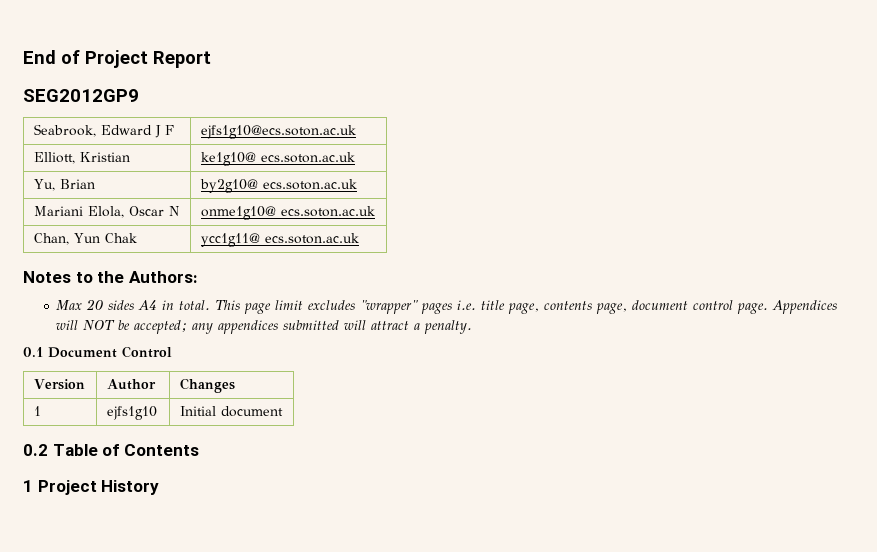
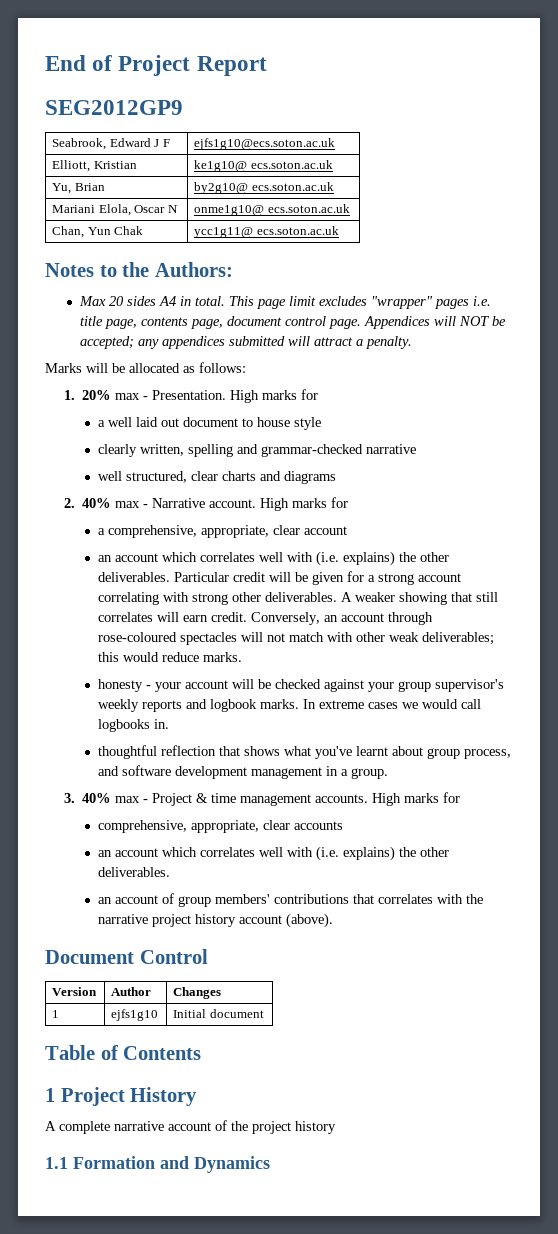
[23,347,43,357] 0.1 -> [45,362,246,373] [63,389,319,403] [98,417,322,430] [98,444,417,457] [98,471,337,484] [63,497,349,511] [98,525,348,538] [98,551,450,566] [98,571,462,585] [98,592,499,605] [98,612,434,625] [98,632,495,645] [98,652,243,662] [98,679,505,692] [98,699,482,712] [98,719,170,732] [98,745,512,759] [98,765,389,779] [63,792,461,806] [98,820,344,833] [98,846,450,861] [98,867,171,877] [98,893,484,907] [98,913,334,928] Marks will be allocated as follows: // 1. 20% max - Presentation. High marks for // a well laid out document to house style // clearly written, spelling and grammar-checked narrative // well structured, clear charts and diagrams // 2. 40% max - Narrative account. High marks for // a comprehensive, appropriate, clear account // an account which correlates well with (i.e. explains) the other deliverables. Particular credit will be given for a strong account correlating with strong other deliverables. A weaker showing that still correlates will earn credit. Conversely, an account through rose-coloured spectacles will not match with other weak deliverables; this would reduce marks. // honesty - your account will be checked against your group supervisor's weekly reports and logbook marks. In extreme cases we would call logbooks in. // thoughtful reflection that shows what you've learnt about group process, and software development management in a group. // 3. 40% max - Project & time management accounts. High marks for // comprehensive, appropriate, clear accounts // an account which correlates well with (i.e. explains) the other deliverables. // an account of group members' contributions that correlates with the narrative project history account (above). //
[23,444,48,456] 0.2 -> (264, 1013) none
(160, 487) none -> [45,1120,336,1134] [45,1156,270,1173] // A complete narrative account of the project history // 1.1 Formation and Dynamics

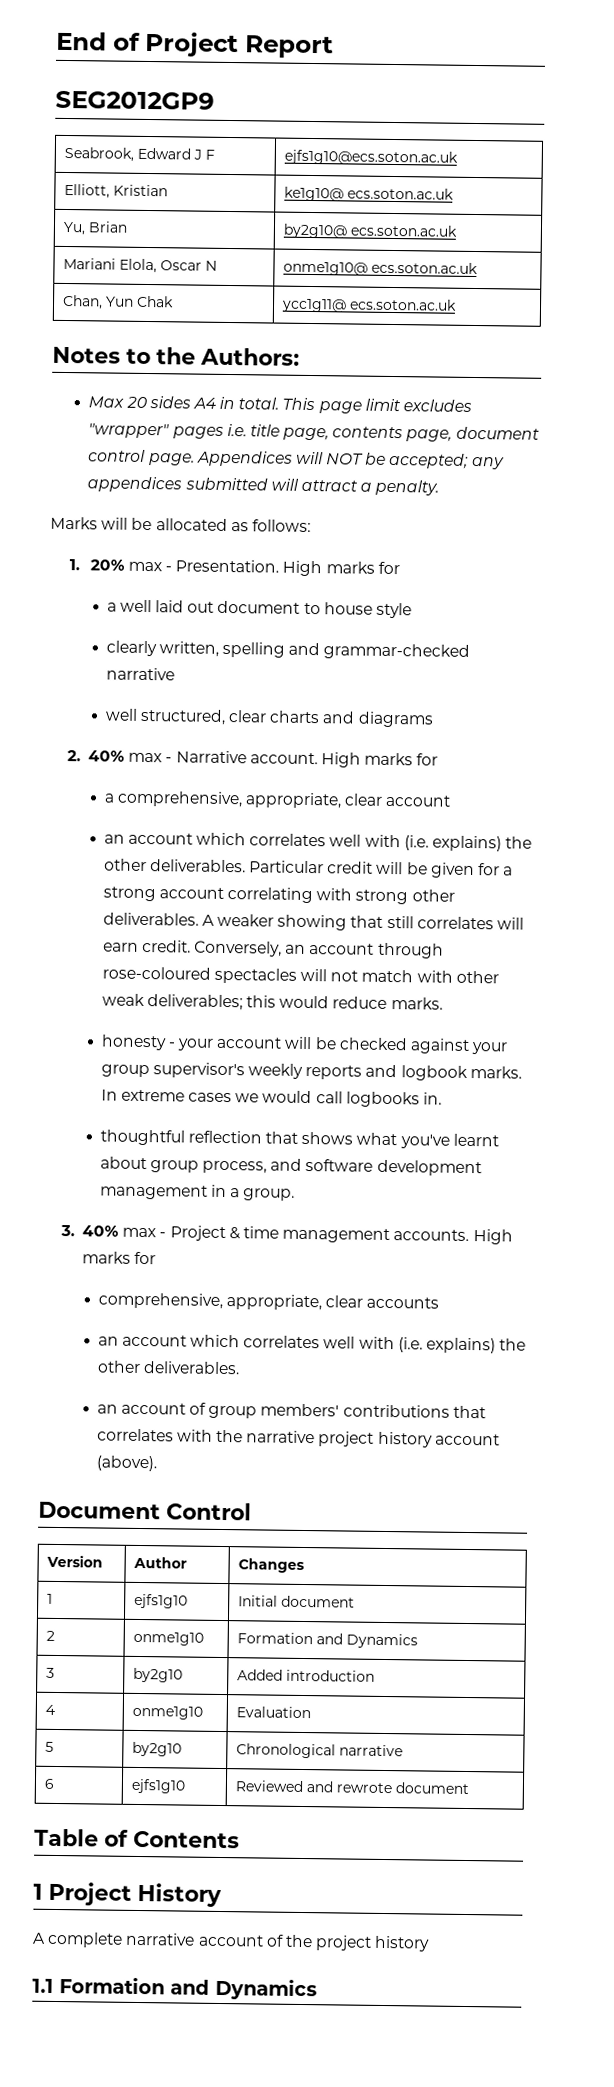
(264, 1013) none -> [45,1630,55,1641] [132,1631,204,1646] [236,1632,418,1649] [45,1667,55,1678] [132,1667,183,1683] [236,1669,375,1682] [44,1704,56,1715] [131,1705,203,1720] [235,1706,311,1719] [44,1741,54,1752] [131,1741,182,1757] [235,1743,403,1759] [43,1778,54,1789] [130,1778,185,1794] [234,1780,469,1795] // 2 | onme1g10 | Formation and Dynamics // 3 | by2g10 | Added introduction // 4 | onme1g10 | Evaluation // 5 | by2g10 | Chronological narrative // 6 | ejfs1g10 | Reviewed and rewrote document

